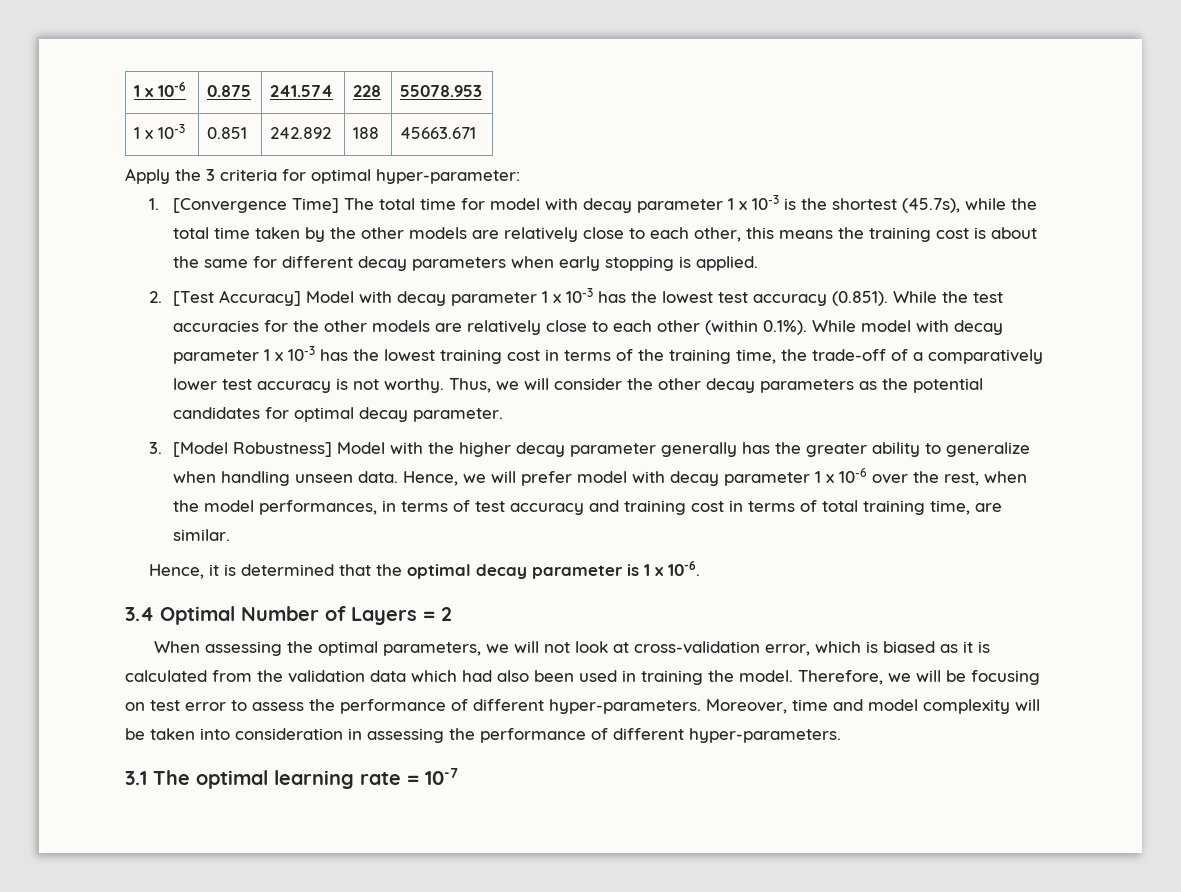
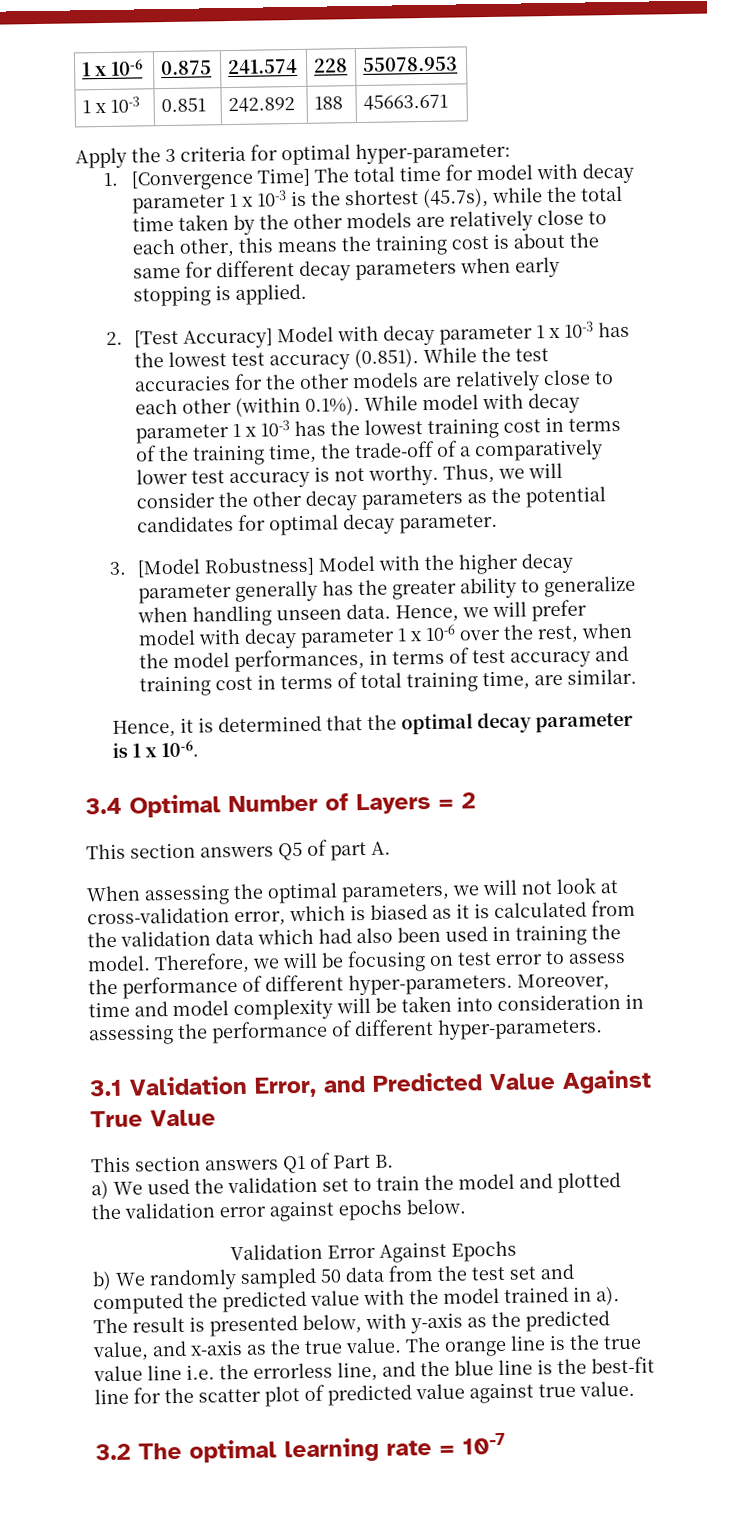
(452, 614) none -> [86,839,391,861] // This section answers Q5 of part A.
(147, 778) none -> [129,1069,652,1098] [90,1109,216,1128] [91,1152,394,1174] [91,1172,621,1200] [91,1198,466,1222] [229,1240,517,1263] [92,1263,574,1291] [93,1286,620,1315] [93,1310,610,1337] [92,1334,642,1362] [93,1356,655,1382] [94,1380,635,1407] [95,1443,131,1461] Validation Error, and Predicted Value Against True Value // This section answers Q1 of Part B. // a) We used the validation set to train the model and plotted the validation error against epochs below. // Validation Error Against Epochs // b) We randomly sampled 50 data from the test set and computed the predicted value with the model trained in a). The result is presented below, with y-axis as the predicted value, and x-axis as the true value. The orange line is the true value line i.e. the errorless line, and the blue line is the best-fit line for the scatter plot of predicted value against true value. // 3.2

